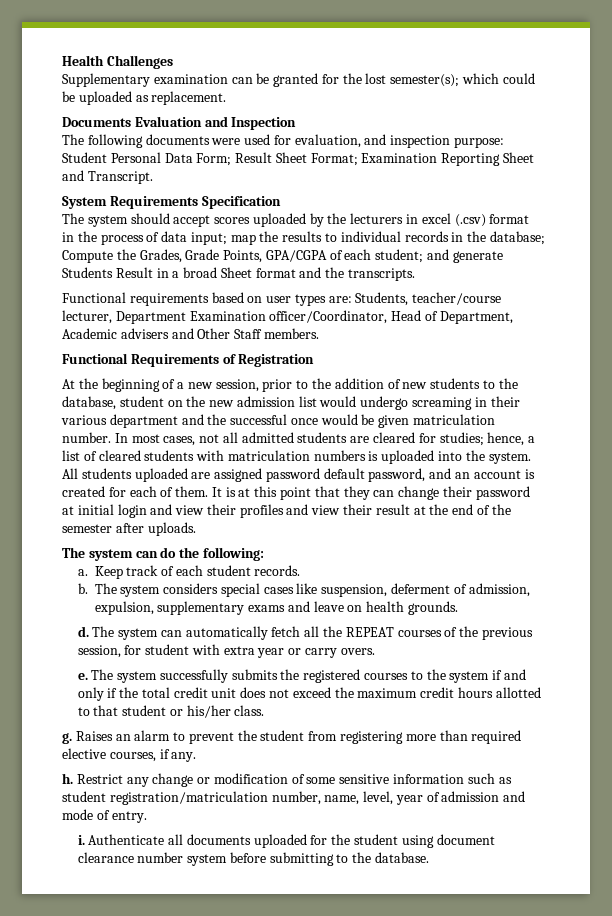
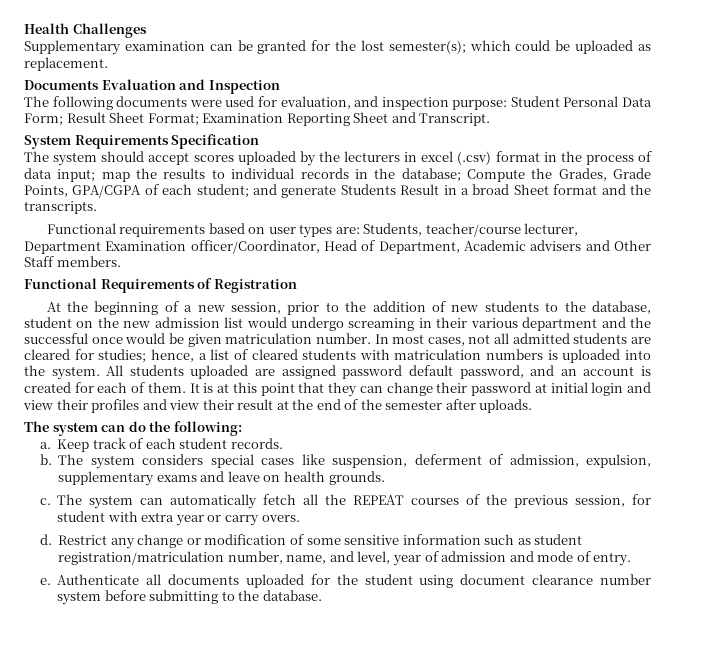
[77,626,89,637] d. -> [39,498,51,505] c.
[77,669,526,683] [77,687,541,701] [77,705,265,718] [62,730,522,744] [62,748,197,762] [62,773,73,784] e. The system successfully submits the registered courses to the system if and only if the total credit unit does not exceed the maximum credit hours allotted to that student or his/her class. // g. Raises an alarm to prevent the student from registering more than required elective courses, if any. // h. -> [39,534,52,545] d.
(360, 800) none -> [329,551,354,562] and
[77,835,85,845] i. -> [39,578,51,585] e.

